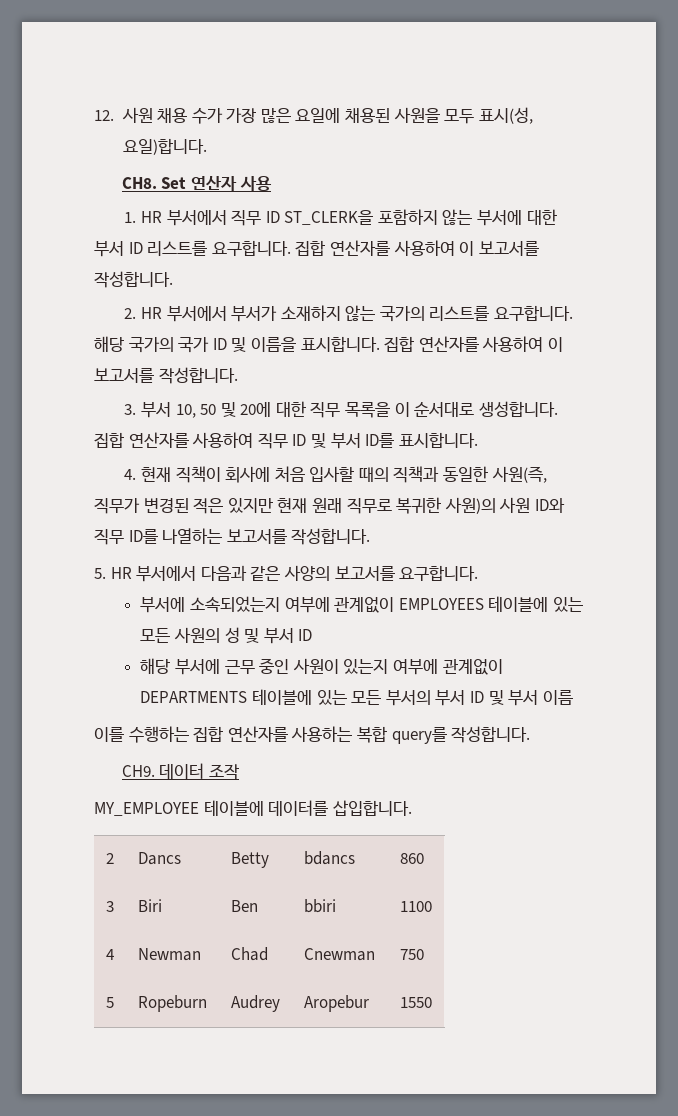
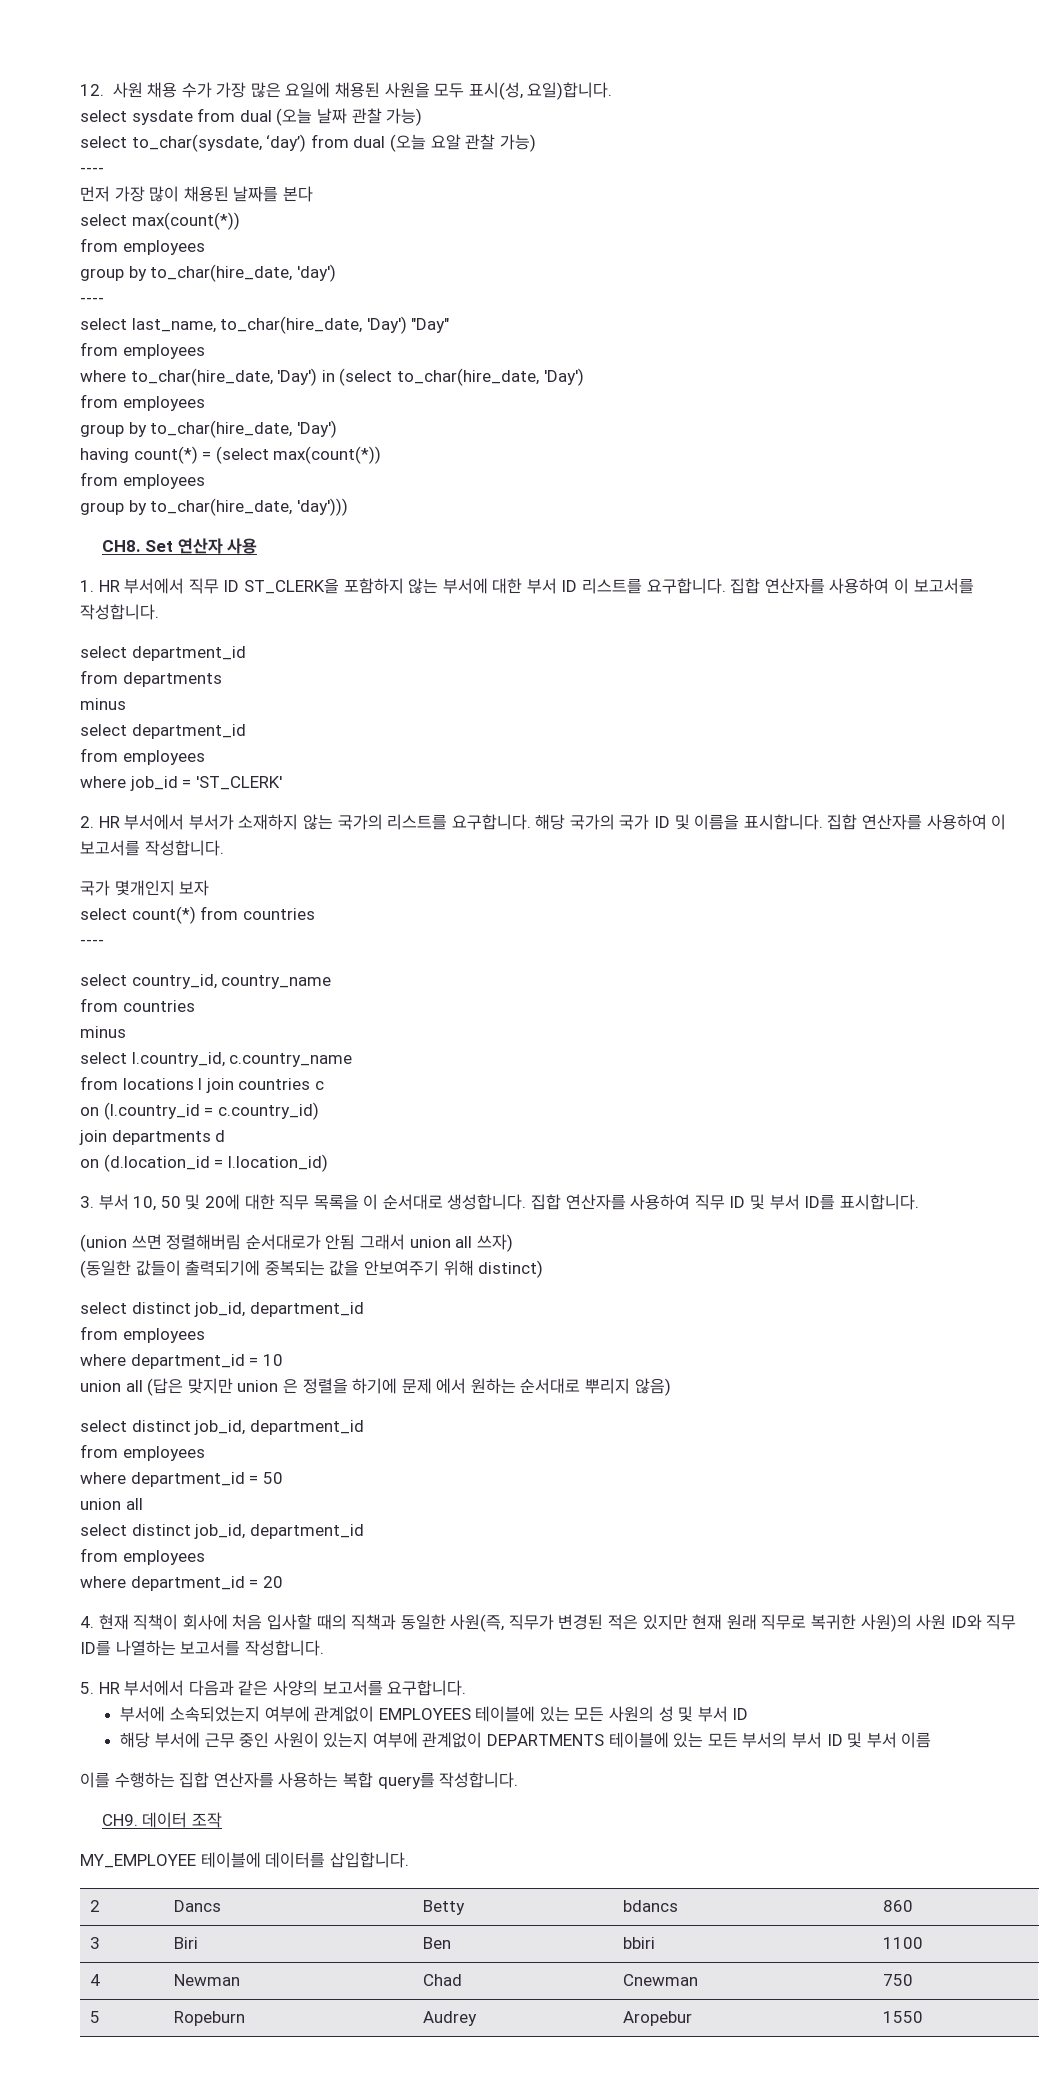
(207, 146) none -> [80,108,423,126] [80,134,536,152] [80,167,104,174] [80,186,313,202] [80,212,240,230] [80,238,205,255] [80,264,336,282] [80,297,104,304] [80,316,450,334] [80,342,205,359] [80,368,584,386] [80,394,205,411] [80,420,337,438] [80,446,382,464] [80,472,205,489] [80,498,348,516] // select sysdate from dual (오늘 날짜 관찰 가능) // select to_char(sysdate, ‘day’) from dual (오늘 요알 관찰 가능) // ---- // 먼저 가장 많이 채용된 날짜를 본다 // select max(count(*)) // from employees // group by to_char(hire_date, 'day') // ---- // select last_name, to_char(hire_date, 'Day') "Day" // from employees // where to_char(hire_date, 'Day') in (select to_char(hire_date, 'Day') // from employees // group by to_char(hire_date, 'Day') // having count(*) = (select max(count(*)) // from employees // group by to_char(hire_date, 'day')))
(173, 279) none -> [80,646,246,661] [80,670,222,687] [80,698,126,710] [80,724,246,739] [80,748,205,765] [80,776,282,791] // select department_id // from departments // minus // select department_id // from employees // where job_id = 'ST_CLERK'
(238, 375) none -> [80,880,210,896] [80,906,315,924] [80,939,104,946] [80,974,332,989] [80,998,195,1012] [80,1026,126,1038] [80,1052,353,1067] [80,1076,324,1093] [80,1102,319,1120] [79,1130,226,1145] [80,1154,328,1172] // 국가 몇개인지 보자 // select count(*) from countries // ---- // select country_id, country_name // from countries // minus // select l.country_id, c.country_name // from locations l join countries c // on (l.country_id = c.country_id) // join departments d // on (d.location_id = l.location_id)
(478, 440) none -> [80,1234,513,1252] [80,1260,544,1278] [80,1302,364,1317] [80,1326,205,1343] [80,1354,283,1369] [80,1378,671,1396] [80,1420,364,1435] [80,1444,205,1461] [80,1472,283,1487] [80,1498,143,1510] [80,1524,364,1539] [80,1548,205,1565] [80,1576,283,1591] // (union 쓰면 정렬해버림 순서대로가 안됨 그래서 union all 쓰자) // (동일한 값들이 출력되기에 중복되는 값을 안보여주기 위해 distinct) // select distinct job_id, department_id // from employees // where department_id = 10 // union all (답은 맞지만 union 은 정렬을 하기에 문제 에서 원하는 순서대로 뿌리지 않음) // select distinct job_id, department_id // from employees // where department_id = 50 // union all // select distinct job_id, department_id // from employees // where department_id = 20

